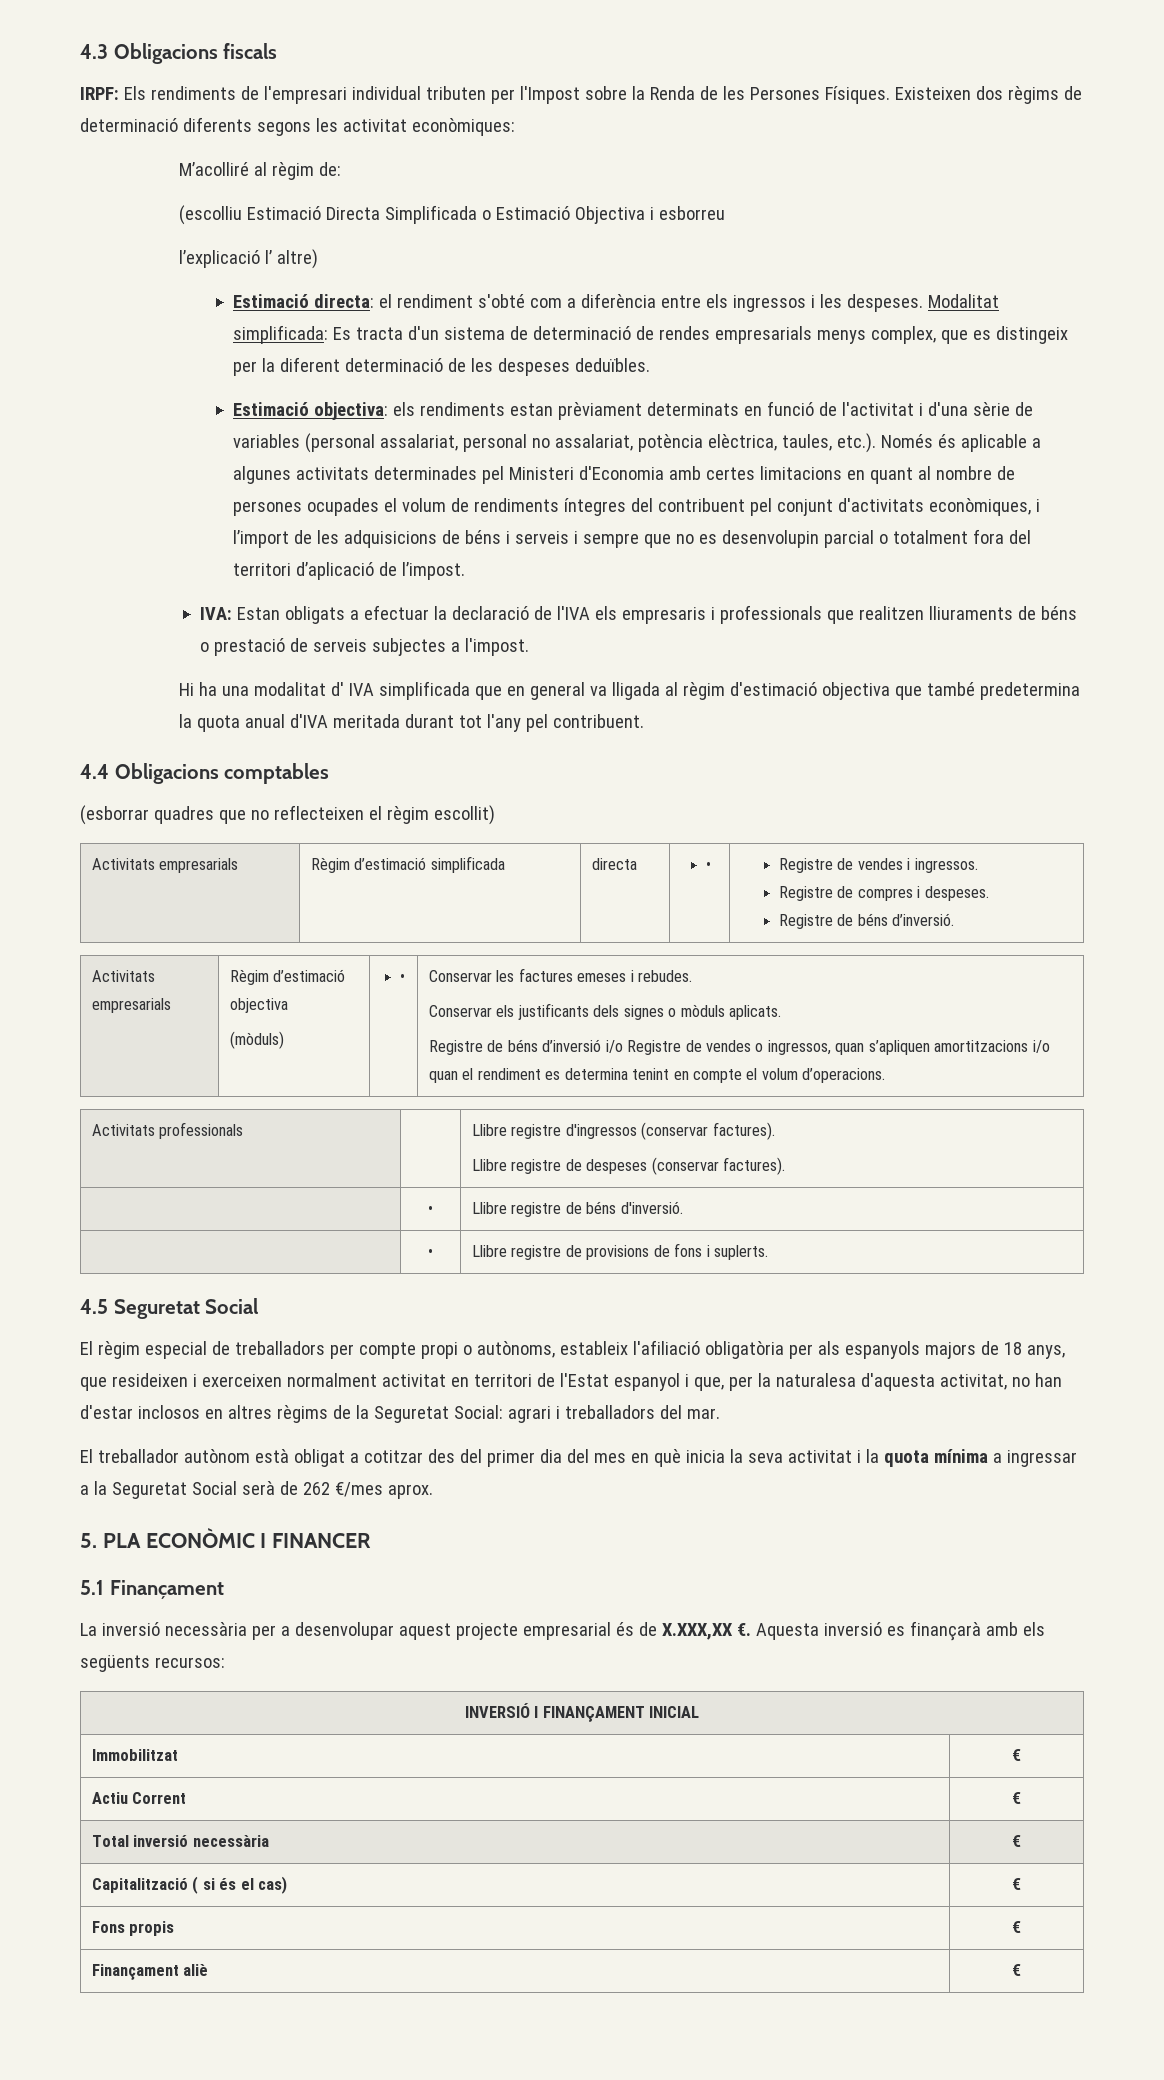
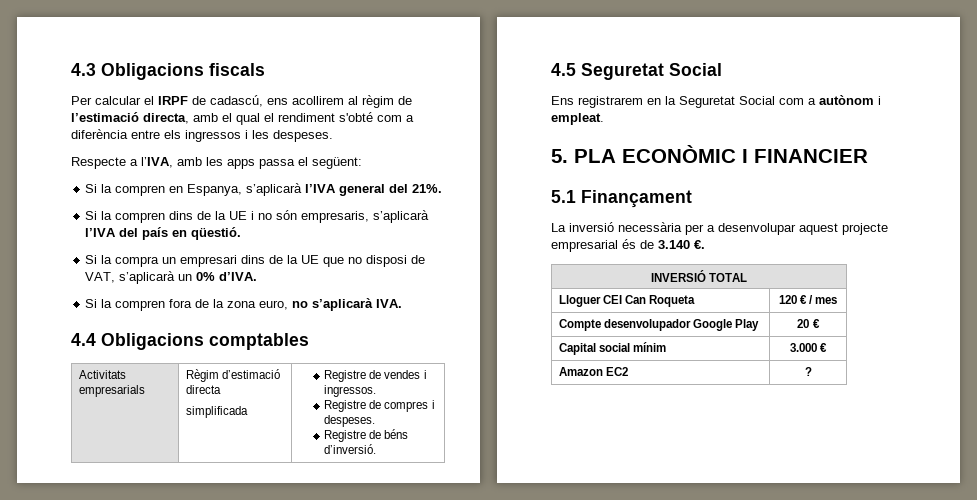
[80,86,1082,104] [80,117,515,136] [179,162,342,180] [179,205,726,225] [179,249,319,269] [232,294,374,308] IRPF: Els rendiments de l'empresari individual tributen per l'Impost sobre la Renda de les Persones Físiques. Existeixen dos règims de determinació diferents segons les activitat econòmiques: // M’acolliré al règim de: // (escolliu Estimació Directa Simplificada o Estimació Objectiva i esborreu // l’explicació l’ altre) // Estimació directa: -> [71,95,412,108] [71,112,260,125] Per calcular el IRPF de cadascú, ens acollirem al règim de l’estimació directa, amb el qual
[927,294,999,308] [232,325,1068,344] [232,357,650,376] [232,401,1033,420] [232,433,1041,453] [232,466,1015,484] [232,498,1040,516] [232,529,1031,548] [232,562,465,580] [199,605,1077,624] [199,638,529,656] [179,681,1081,700] [179,714,645,732] [80,763,330,784] [80,805,495,825] [91,858,239,873] [310,856,505,873] [591,858,637,870] [706,862,712,870] Modalitat simplificada: Es tracta d'un sistema de determinació de rendes empresarials menys complex, que es distingeix per la diferent determinació de les despeses deduïbles. // Estimació objectiva: els rendiments estan prèviament determinats en funció de l'activitat i d'una sèrie de variables (personal assalariat, personal no assalariat, potència elèctrica, taules, etc.). Només és aplicable a algunes activitats determinades pel Ministeri d'Economia amb certes limitacions en quant al nombre de persones ocupades el volum de rendiments íntegres del contribuent pel conjunt d'activitats econòmiques, i l’import de les adquisicions de béns i serveis i sempre que no es desenvolupin parcial o totalment fora del territori d’aplicació de l’impost. // IVA: Estan obligats a efectuar la declaració de l'IVA els empresaris i professionals que realitzen lliuraments de béns o prestació de serveis subjectes a l'impost. // Hi ha una modalitat d' IVA simplificada que en general va lligada al règim d'estimació objectiva que també predetermina la quota anual d'IVA meritada durant tot l'any pel contribuent. // 4.4 Obligacions comptables // (esborrar quadres que no reflecteixen el règim escollit) // Activitats empresarials | Règim d’estimació simplificada | directa | • -> [71,157,362,169] [85,183,443,196] [85,210,430,223] [85,227,242,240] [85,255,426,267] [85,271,258,284] [85,298,403,311] [71,333,309,350] [78,370,126,379] [78,385,145,397] [185,369,280,382] [185,385,221,394] [185,406,248,418] // Respecte a l’IVA, amb les apps passa el següent: // Si la compren en Espanya, s’aplicarà l’IVA general del 21%. // Si la compren dins de la UE i no són empresaris, s’aplicarà l’IVA del país en qüestió. // Si la compra un empresari dins de la UE que no disposi de VAT, s’aplicarà un 0% d’IVA. // Si la compren fora de la zona euro, no s’aplicarà IVA. // 4.4 Obligacions comptables // Activitats empresarials | Règim d’estimació directa // simplificada
[91,970,155,982] [91,998,171,1013] [229,969,346,985] [229,998,288,1013] [229,1031,284,1049] [400,974,406,982] [428,968,693,982] [428,1003,782,1020] [428,1039,1050,1055] [428,1068,886,1083] [91,1122,244,1139] [471,1122,775,1140] [471,1157,786,1175] [428,1206,433,1214] [471,1201,683,1217] [428,1249,433,1257] [471,1243,769,1260] [80,1298,259,1319] [80,1340,1065,1359] [80,1373,1062,1391] [80,1405,720,1423] [80,1449,1077,1467] [80,1481,433,1499] // Activitats empresarials | Règim d’estimació objectiva // (mòduls) | • | Conservar les factures emeses i rebudes. // Conservar els justificants dels signes o mòduls aplicats. // Registre de béns d’inversió i/o Registre de vendes o ingressos, quan s’apliquen amortitzacions i/o quan el rendiment es determina tenint en compte el volum d’operacions. // Activitats professionals | | Llibre registre d'ingressos (conservar factures). // Llibre registre de despeses (conservar factures). // | • | Llibre registre de béns d'inversió. // | • | Llibre registre de provisions de fons i suplerts. // 4.5 Seguretat Social // El règim especial de treballadors per compte propi o autònoms, estableix l'afiliació obligatòria per als espanyols majors de 18 anys, que resideixen i exerceixen normalment activitat en territori de l'Estat espanyol i que, per la naturalesa d'aquesta activitat, no han d'estar inclosos en altres règims de la Seguretat Social: agrari i treballadors del mar. // El treballador autònom està obligat a cotitzar des del primer dia del mes en què inicia la seva activitat i la quota mínima a ingressar a la Seguretat Social serà de 262 €/mes aprox. -> [551,63,722,80] [551,95,881,108] [551,113,604,125] // 4.5 Seguretat Social // Ens registrarem en la Seguretat Social com a autònom i empleat.
[272,1533,372,1548] FINANCER -> [754,149,868,163] FINANCIER
[661,1623,733,1640] X.XXX,XX -> [658,240,690,249] 3.140
[755,1621,1045,1641] [80,1655,225,1672] [464,1703,700,1722] [91,1749,178,1761] [1012,1749,1021,1761] [91,1792,187,1804] [1012,1792,1021,1804] [91,1835,269,1847] [1012,1835,1021,1847] [91,1876,288,1894] [1012,1878,1021,1890] [91,1921,175,1936] [1012,1921,1021,1933] [91,1964,209,1980] [1012,1964,1021,1976] Aquesta inversió es finançarà amb els següents recursos: // INVERSIÓ I FINANÇAMENT INICIAL // Immobilitzat | € // Actiu Corrent | € // Total inversió necessària | € // Capitalització ( si és el cas) | € // Fons propis | € // Finançament aliè | € -> [650,270,748,282] [558,295,695,307] [778,295,838,304] [558,319,759,331] [797,319,820,328] [558,342,666,355] [789,343,828,352] [558,367,628,376] [804,367,812,376] // INVERSIÓ TOTAL // Lloguer CEI Can Roqueta | 120 € / mes // Compte desenvolupador Google Play | 20 € // Capital social mínim | 3.000 € // Amazon EC2 | ?

